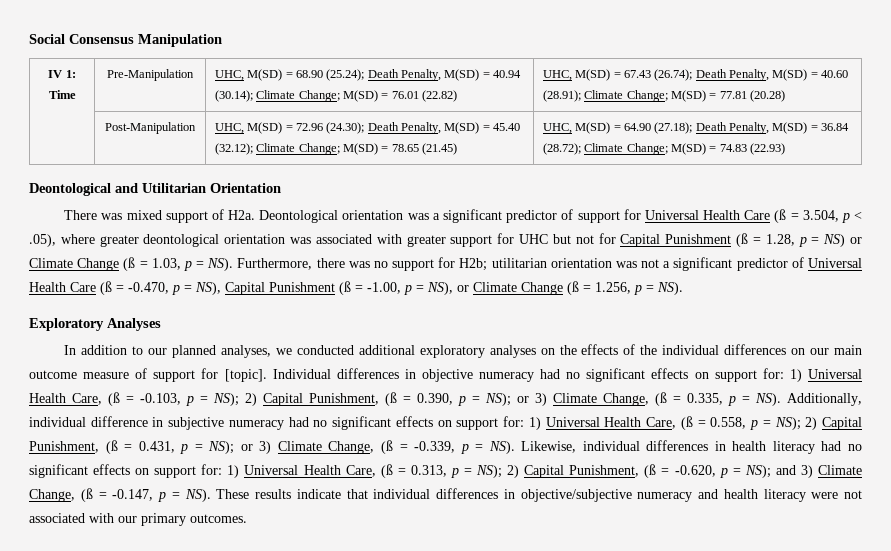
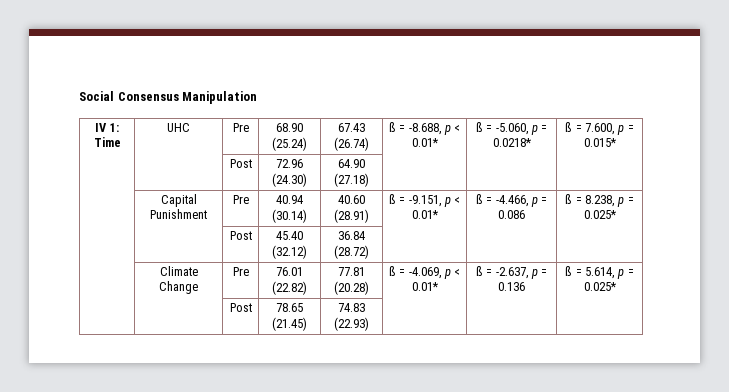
[107,69,194,81] [214,69,522,81] [214,90,458,102] [542,69,849,81] [542,90,786,102] [105,122,196,134] [214,122,521,134] [214,143,458,155] [542,122,850,134] [542,143,786,155] [29,183,281,196] [64,209,862,223] [29,233,863,247] [29,257,862,271] [29,281,683,295] [29,318,161,331] [64,344,863,358] [29,368,862,382] [29,392,862,406] [29,416,863,430] [29,440,862,454] [29,464,863,478] [29,488,862,502] [29,513,247,526] Pre-Manipulation | UHC, M(SD) = 68.90 (25.24); Death Penalty, M(SD) = 40.94 (30.14); Climate Change; M(SD) = 76.01 (22.82) | UHC, M(SD) = 67.43 (26.74); Death Penalty, M(SD) = 40.60 (28.91); Climate Change; M(SD) = 77.81 (20.28) // | Post-Manipulation | UHC, M(SD) = 72.96 (24.30); Death Penalty, M(SD) = 45.40 (32.12); Climate Change; M(SD) = 78.65 (21.45) | UHC, M(SD) = 64.90 (27.18); Death Penalty, M(SD) = 36.84 (28.72); Climate Change; M(SD) = 74.83 (22.93) // Deontological and Utilitarian Orientation // There was mixed support of H2a. Deontological orientation was a significant predictor of support for Universal Health Care (ß = 3.504, p < .05), where greater deontological orientation was associated with greater support for UHC but not for Capital Punishment (ß = 1.28, p = NS) or Climate Change (ß = 1.03, p = NS). Furthermore, there was no support for H2b; utilitarian orientation was not a significant predictor of Universal Health Care (ß = -0.470, p = NS), Capital Punishment (ß = -1.00, p = NS), or Climate Change (ß = 1.256, p = NS). // Exploratory Analyses // In addition to our planned analyses, we conducted additional exploratory analyses on the effects of the individual differences on our main outcome measure of support for [topic]. Individual differences in objective numeracy had no significant effects on support for: 1) Universal Health Care, (ß = -0.103, p = NS); 2) Capital Punishment, (ß = 0.390, p = NS); or 3) Climate Change, (ß = 0.335, p = NS). Additionally, individual difference in subjective numeracy had no significant effects on support for: 1) Universal Health Care, (ß = 0.558, p = NS); 2) Capital Punishment, (ß = 0.431, p = NS); or 3) Climate Change, (ß = -0.339, p = NS). Likewise, individual differences in health literacy had no significant effects on support for: 1) Universal Health Care, (ß = 0.313, p = NS); 2) Capital Punishment, (ß = -0.620, p = NS); and 3) Climate Change, (ß = -0.147, p = NS). These results indicate that individual differences in objective/subjective numeracy and health literacy were not associated with our primary outcomes. -> [167,123,190,132] [232,123,249,132] [276,123,303,132] [272,137,307,151] [338,123,365,132] [334,137,369,151] [388,122,461,135] [411,138,439,147] [475,122,548,135] [492,138,532,147] [565,122,634,135] [583,138,617,147] [229,159,252,168] [276,159,303,168] [272,173,307,187] [338,159,365,168] [334,173,369,187] [160,194,197,207] [150,209,207,219] [232,195,249,204] [276,195,303,204] [272,209,307,223] [338,195,365,204] [334,209,369,223] [388,194,461,207] [411,210,439,219] [475,194,548,207] [498,210,525,219] [565,194,634,207] [583,210,617,219] [229,231,252,240] [276,231,303,240] [272,245,307,259] [338,231,365,240] [334,245,369,259] [159,266,198,276] [159,281,198,294] [232,267,249,276] [276,267,303,276] [272,281,307,295] [338,267,365,276] [334,281,369,295] [388,266,461,279] [411,282,439,291] [475,266,548,279] [498,282,525,291] [565,266,634,279] [583,282,617,291] [229,303,252,312] [276,303,303,312] [272,317,307,331] [338,303,365,312] [334,317,369,331] UHC | Pre | 68.90 (25.24) | 67.43 (26.74) | ß = -8.688, p < 0.01* | ß = -5.060, p = 0.0218* | ß = 7.600, p = 0.015* // | | Post | 72.96 (24.30) | 64.90 (27.18) | | | // | Capital Punishment | Pre | 40.94 (30.14) | 40.60 (28.91) | ß = -9.151, p < 0.01* | ß = -4.466, p = 0.086 | ß = 8.238, p = 0.025* // | | Post | 45.40 (32.12) | 36.84 (28.72) | | | // | Climate Change | Pre | 76.01 (22.82) | 77.81 (20.28) | ß = -4.069, p < 0.01* | ß = -2.637, p = 0.136 | ß = 5.614, p = 0.025* // | | Post | 78.65 (21.45) | 74.83 (22.93) | | |

